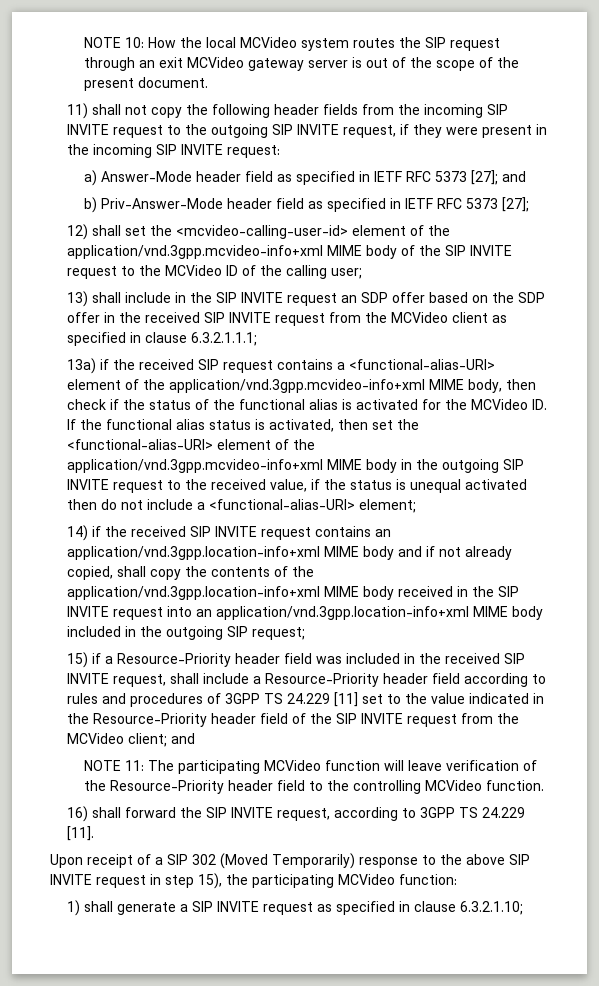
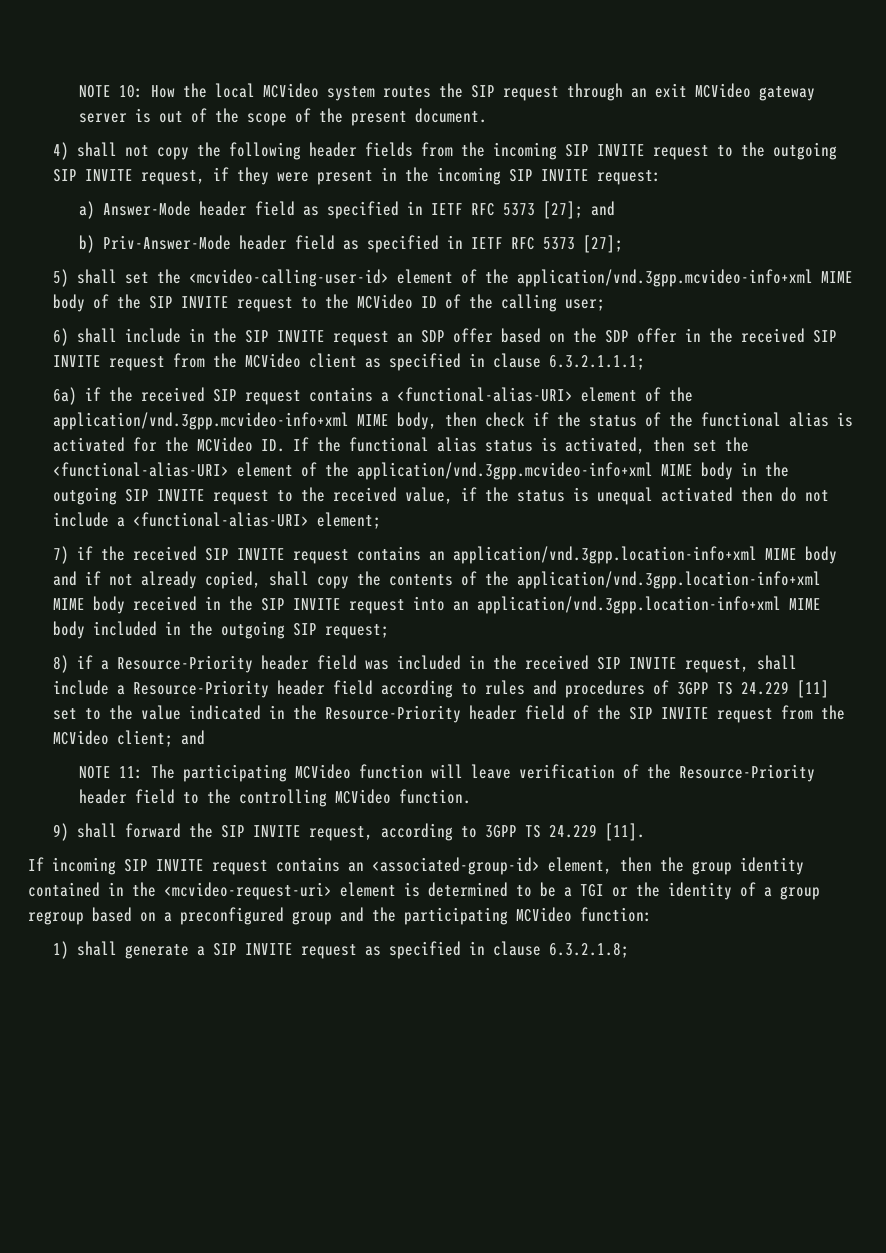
[67,103,89,119] 11) -> [53,142,70,160] 4)
[67,224,89,240] 12) -> [53,269,70,287] 5)
[67,291,89,307] 13) -> [53,328,70,346] 6)
[67,358,97,374] 13a) -> [53,387,78,405] 6a)
[67,525,89,541] 14) -> [53,546,70,564] 7)
[67,652,89,668] 15) -> [53,655,70,673] 8)
[67,806,89,822] 16) -> [53,823,70,841] 9)
[50,853,530,869] [50,873,222,889] Upon receipt of a SIP 302 (Moved Temporarily) response to the above SIP INVITE request in step 15), -> [28,857,804,875] [28,882,820,900] [28,907,364,925] If incoming SIP INVITE request contains an <associated-group-id> element, then the group identity contained in the <mcvideo-request-uri> element is determined to be a TGI or the identity of a group regroup based on a preconfigured group and
[460,901,524,915] 6.3.2.1.10; -> [549,942,630,958] 6.3.2.1.8;

